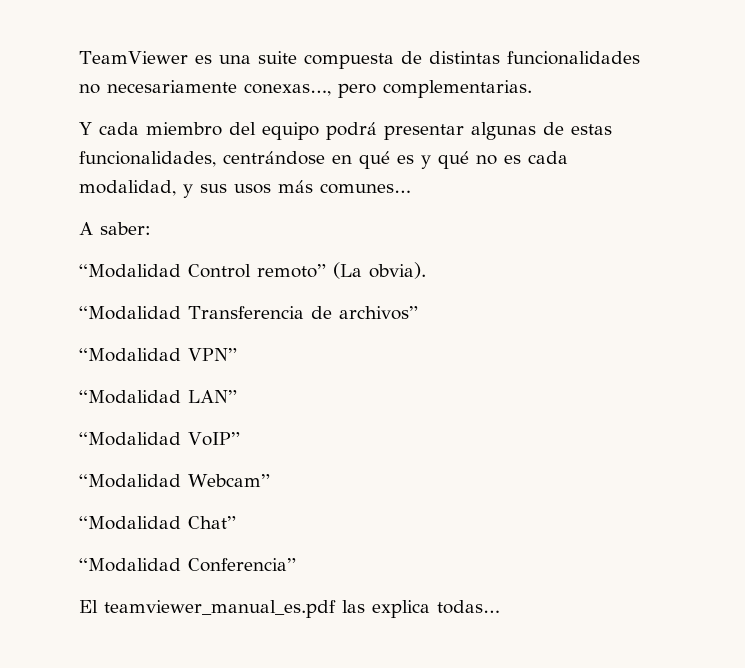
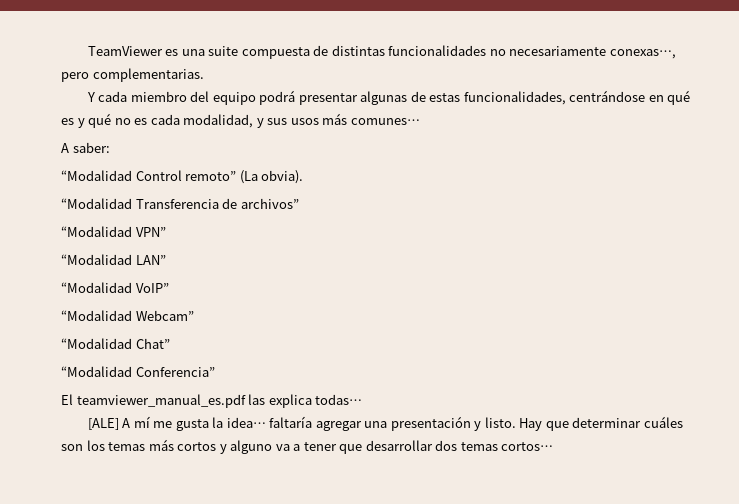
(500, 607) none -> [87,416,683,431] [61,439,554,454] // [ALE] A mí me gusta la idea… faltaría agregar una presentación y listo. Hay que determinar cuáles son los temas más cortos y alguno va a tener que desarrollar dos temas cortos…

